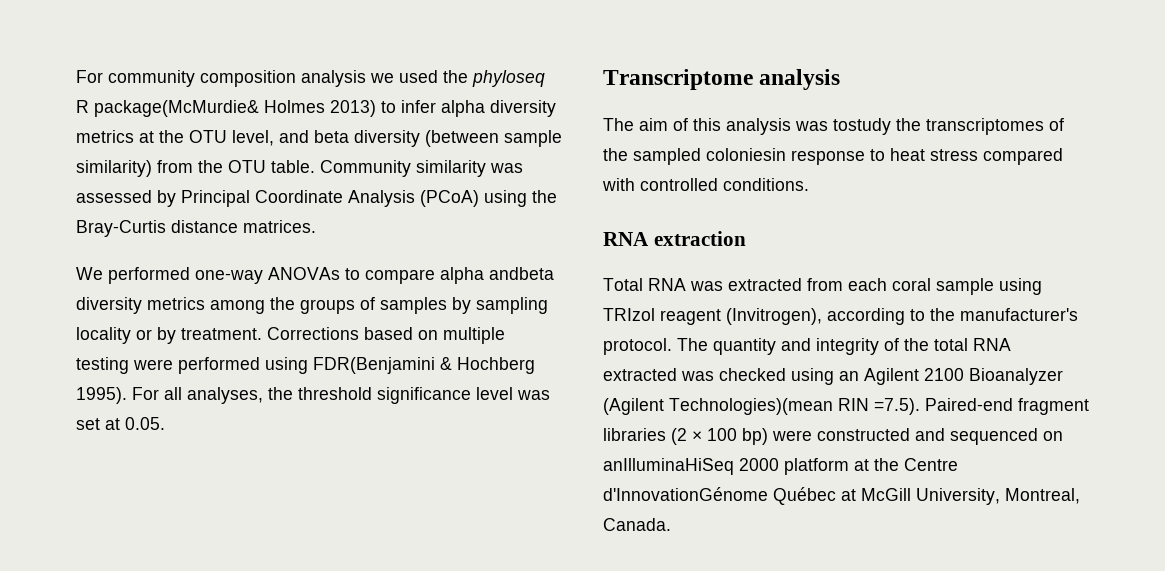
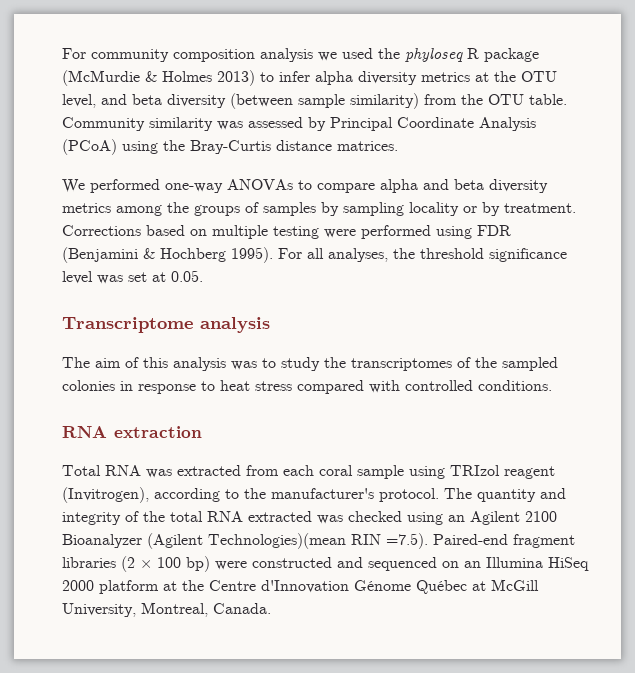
[94,100,259,117] package(McMurdie& -> [484,48,539,62] [62,70,157,86] package (McMurdie &
[489,267,554,280] andbeta -> [423,179,484,190] and beta
[313,357,435,374] FDR(Benjamini -> [477,225,511,236] [62,247,138,263] FDR (Benjamini
[833,118,891,135] tostudy -> [262,357,320,371] to study
[706,148,786,161] coloniesin -> [62,380,133,391] colonies in
[603,458,734,475] anIlluminaHiSeq -> [464,557,589,571] an Illumina HiSeq
[603,487,768,501] d'InnovationGénome -> [261,580,411,593] d'Innovation Génome

